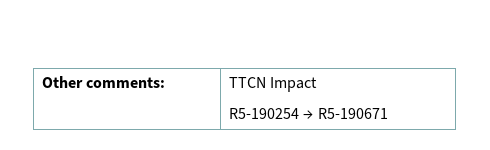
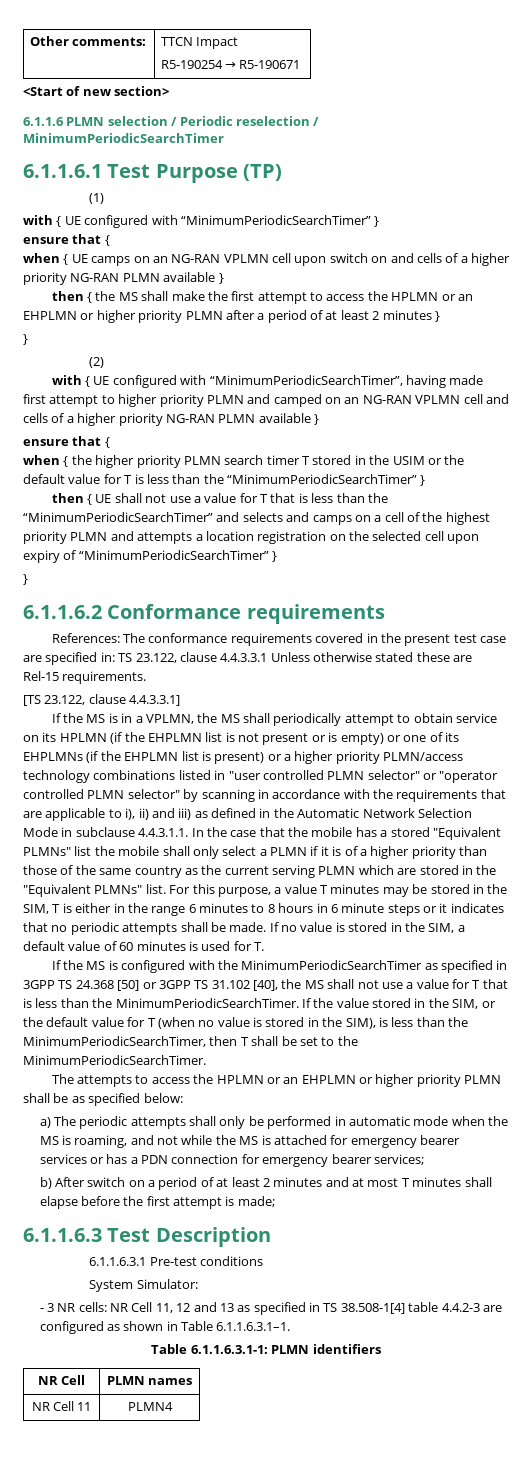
(388, 113) none -> [23,86,170,96] [23,116,320,126] [23,133,224,143] [23,164,282,183] [89,193,105,204] [23,215,380,228] [23,234,110,246] [23,253,510,266] [23,272,224,285] [51,291,473,304] [23,310,440,323] [23,334,28,345] [89,357,105,368] [51,375,484,388] [23,394,509,407] [23,413,319,426] [23,436,110,448] [23,455,465,468] [23,474,426,486] [51,493,388,505] [23,512,490,525] [23,531,480,544] [23,550,278,563] [23,574,28,585] [23,604,385,624] [51,633,507,646] [23,652,473,665] [23,671,147,684] [23,694,181,706] [51,713,497,726] [23,732,459,745] [23,751,464,764] [23,770,499,783] [23,789,506,802] [23,808,472,821] [23,827,501,840] [23,846,487,859] [23,865,497,878] [23,884,508,897] [23,903,504,916] [23,922,465,935] [23,941,264,951] [51,960,508,973] [23,979,508,991] [23,998,496,1009] [23,1017,468,1029] [23,1036,358,1047] [23,1055,206,1065] [51,1074,502,1087] [23,1093,183,1106] [39,1116,509,1129] [39,1135,461,1148] [39,1154,424,1167] [39,1177,492,1190] [39,1196,275,1209] [23,1227,271,1247] [89,1256,264,1266] [89,1279,198,1292] [39,1302,502,1315] [39,1321,291,1334] [151,1344,381,1354] [37,1375,86,1385] [106,1376,193,1385] [31,1401,92,1411] [127,1402,173,1411] // <Start of new section> // 6.1.1.6 PLMN selection / Periodic reselection / MinimumPeriodicSearchTimer // 6.1.1.6.1 Test Purpose (TP) // (1) // with { UE configured with “MinimumPeriodicSearchTimer” } // ensure that { // when { UE camps on an NG-RAN VPLMN cell upon switch on and cells of a higher priority NG-RAN PLMN available } // then { the MS shall make the first attempt to access the HPLMN or an EHPLMN or higher priority PLMN after a period of at least 2 minutes } // } // (2) // with { UE configured with “MinimumPeriodicSearchTimer”, having made first attempt to higher priority PLMN and camped on an NG-RAN VPLMN cell and cells of a higher priority NG-RAN PLMN available } // ensure that { // when { the higher priority PLMN search timer T stored in the USIM or the default value for T is less than the “MinimumPeriodicSearchTimer” } // then { UE shall not use a value for T that is less than the “MinimumPeriodicSearchTimer” and selects and camps on a cell of the highest priority PLMN and attempts a location registration on the selected cell upon expiry of “MinimumPeriodicSearchTimer” } // } // 6.1.1.6.2 Conformance requirements // References: The conformance requirements covered in the present test case are specified in: TS 23.122, clause 4.4.3.3.1 Unless otherwise stated these are Rel-15 requirements. // [TS 23.122, clause 4.4.3.3.1] // If the MS is in a VPLMN, the MS shall periodically attempt to obtain service on its HPLMN (if the EHPLMN list is not present or is empty) or one of its EHPLMNs (if the EHPLMN list is present) or a higher priority PLMN/access technology combinations listed in "user controlled PLMN selector" or "operator controlled PLMN selector" by scanning in accordance with the requirements that are applicable to i), ii) and iii) as defined in the Automatic Network Selection Mode in subclause 4.4.3.1.1. In the case that the mobile has a stored "Equivalent PLMNs" list the mobile shall only select a PLMN if it is of a higher priority than those of the same country as the current serving PLMN which are stored in the "Equivalent PLMNs" list. For this purpose, a value T minutes may be stored in the SIM, T is either in the range 6 minutes to 8 hours in 6 minute steps or it indicates that no periodic attempts shall be made. If no value is stored in the SIM, a default value of 60 minutes is used for T. // If the MS is configured with the MinimumPeriodicSearchTimer as specified in 3GPP TS 24.368 [50] or 3GPP TS 31.102 [40], the MS shall not use a value for T that is less than the MinimumPeriodicSearchTimer. If the value stored in the SIM, or the default value for T (when no value is stored in the SIM), is less than the MinimumPeriodicSearchTimer, then T shall be set to the MinimumPeriodicSearchTimer. // The attempts to access the HPLMN or an EHPLMN or higher priority PLMN shall be as specified below: // a) The periodic attempts shall only be performed in automatic mode when the MS is roaming, and not while the MS is attached for emergency bearer services or has a PDN connection for emergency bearer services; // b) After switch on a period of at least 2 minutes and at most T minutes shall elapse before the first attempt is made; // 6.1.1.6.3 Test Description // 6.1.1.6.3.1 Pre-test conditions // System Simulator: // - 3 NR cells: NR Cell 11, 12 and 13 as specified in TS 38.508-1[4] table 4.4.2-3 are configured as shown in Table 6.1.1.6.3.1–1. // Table 6.1.1.6.3.1-1: PLMN identifiers // NR Cell | PLMN names // NR Cell 11 | PLMN4

